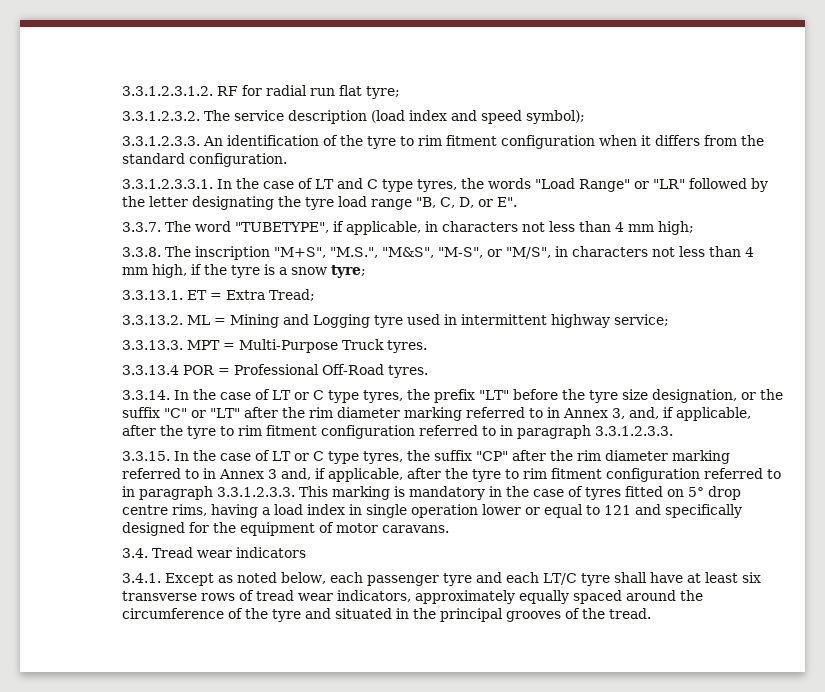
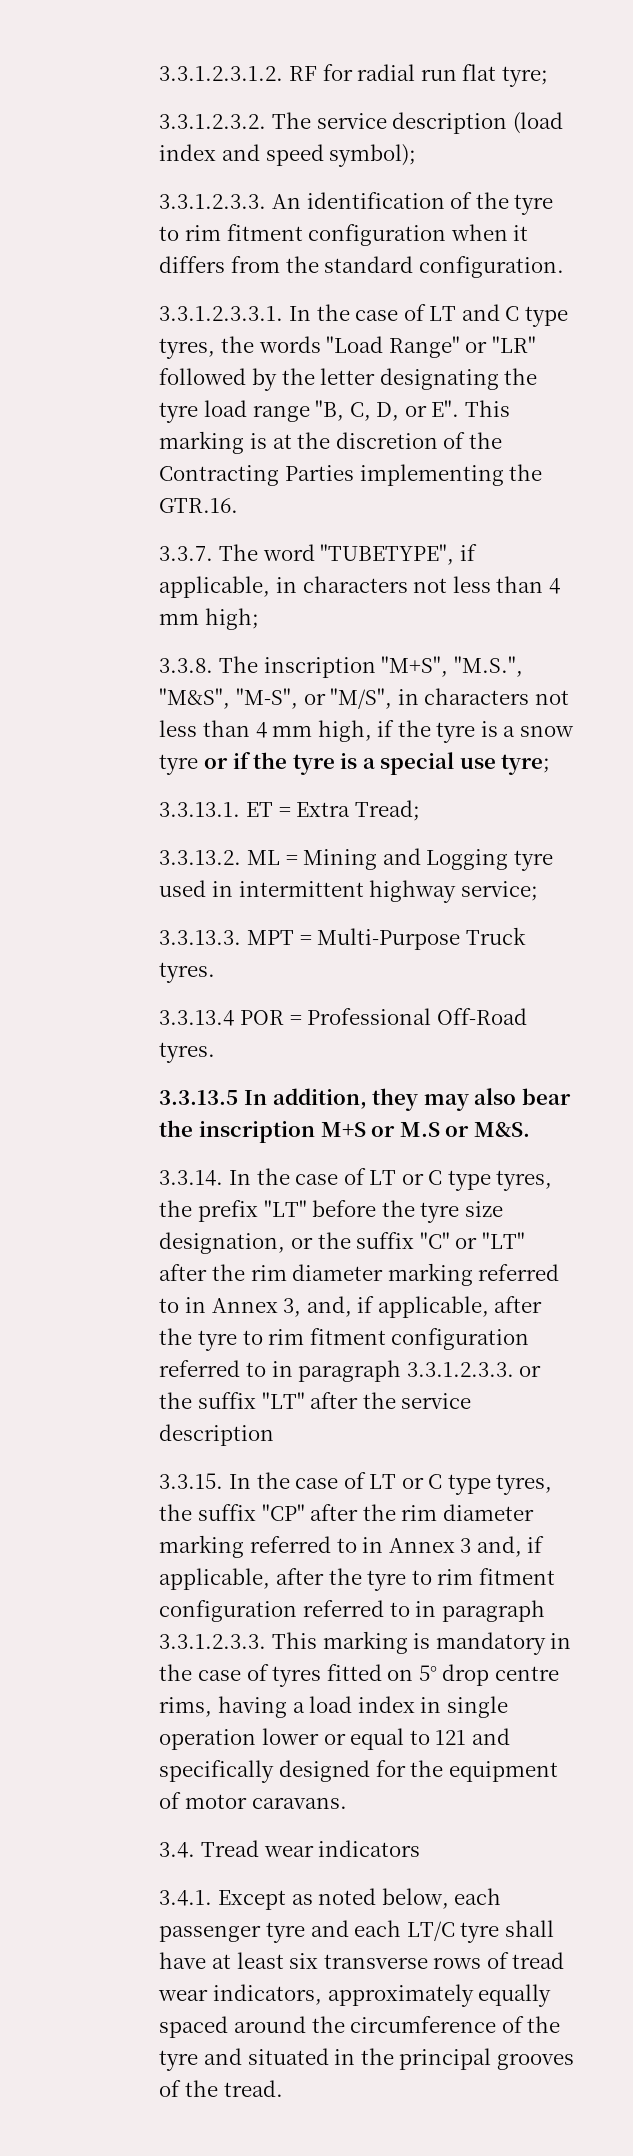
(517, 202) none -> [464,400,510,417] [159,431,502,454] [159,464,543,486] [159,498,239,513] This marking is at the discretion of the Contracting Parties implementing the GTR.16.
(327, 271) none -> [159,752,496,775] tyre or if the tyre is a special use
(428, 371) none -> [159,1088,571,1111] [159,1120,530,1143] // 3.3.13.5 In addition, they may also bear the inscription M+S or M.S or M&S.
(673, 431) none -> [519,1365,542,1377] [159,1392,472,1409] [159,1424,275,1446] or the suffix "LT" after the service description

